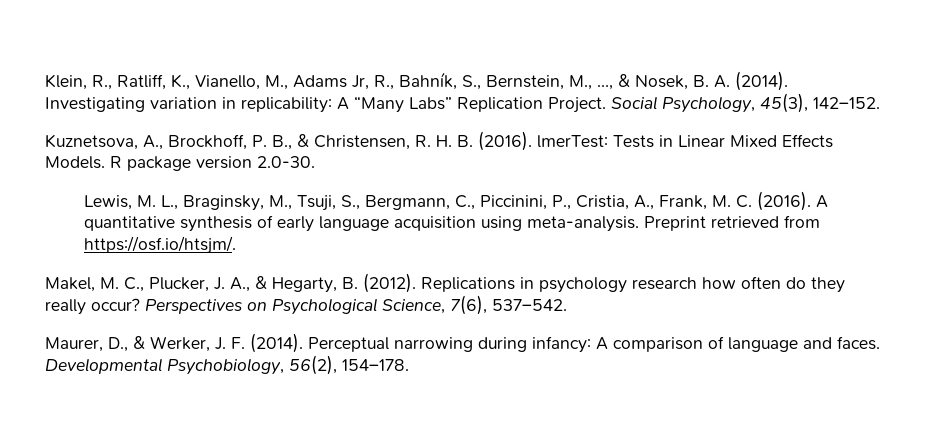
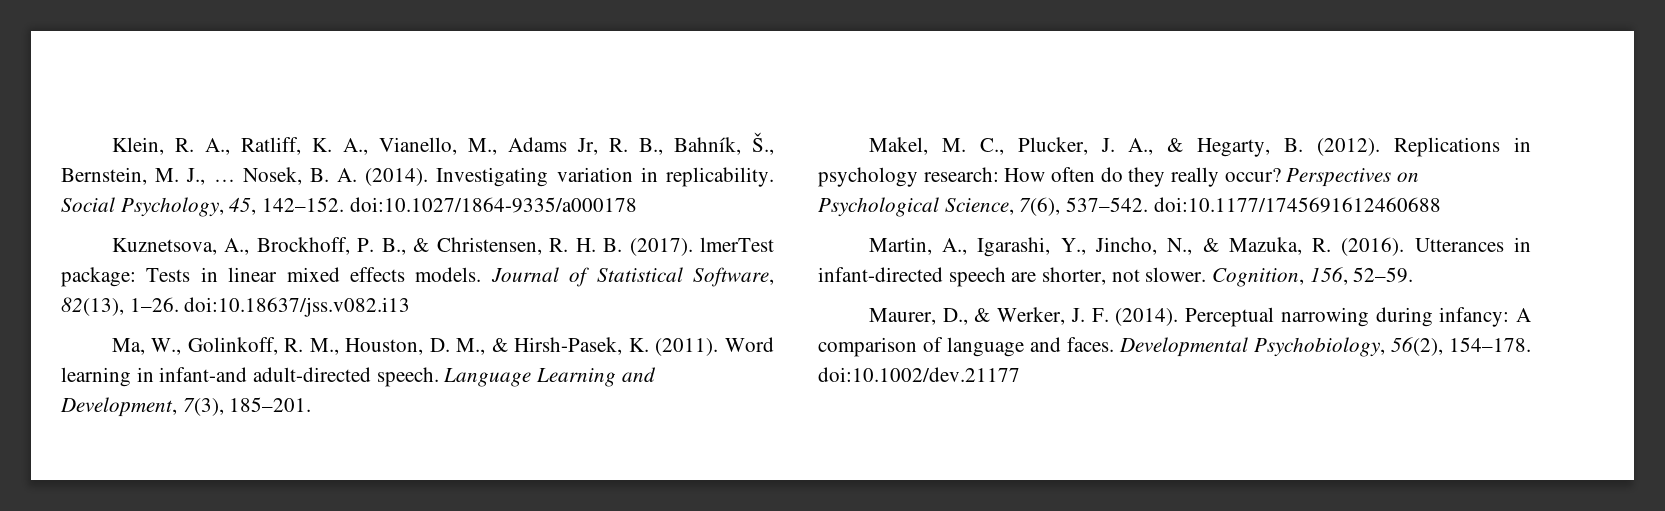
[92,72,630,90] R., Ratliff, K., Vianello, M., Adams Jr, R., Bahník, S., Bernstein, M., …, & -> [174,132,774,155] [61,167,235,185] R. A., Ratliff, K. A., Vianello, M., Adams Jr, R. B., Bahník, Š., Bernstein, M. J., …
[241,96,606,113] replicability: A “Many Labs” Replication Project. -> [666,167,774,187] replicability.
[760,93,808,113] 45(3), -> [229,197,257,215] 45,
(880, 103) none -> [349,197,637,213] doi:10.1027/1864-9335/a000178
[478,131,833,151] [45,156,315,171] [83,191,828,211] [83,215,820,232] [83,236,236,254] (2016). lmerTest: Tests in Linear Mixed Effects Models. R package version 2.0-30. // Lewis, M. L., Braginsky, M., Tsuji, S., Bergmann, C., Piccinini, P., Cristia, A., Frank, M. C. (2016). A quantitative synthesis of early language acquisition using meta-analysis. Preprint retrieved from https://osf.io/htsjm/. -> [629,237,774,256] [61,267,774,287] [61,297,411,317] [111,337,774,356] [61,367,656,387] [60,397,312,417] (2017). lmerTest package: Tests in linear mixed effects models. Journal of Statistical Software, 82(13), 1–26. doi:10.18637/jss.v082.i13 // Ma, W., Golinkoff, R. M., Houston, D. M., & Hirsh-Pasek, K. (2011). Word learning in infant-and adult-directed speech. Language Learning and Development, 7(3), 185–201.
[632,277,736,290] research how -> [923,167,1046,182] research: How
(567, 305) none -> [1153,197,1441,213] [868,237,1531,257] [818,267,1414,287] doi:10.1177/1745691612460688 // Martin, A., Igarashi, Y., Jincho, N., & Mazuka, R. (2016). Utterances in infant-directed speech are shorter, not slower. Cognition, 156, 52–59.
(409, 365) none -> [818,367,1020,382] doi:10.1002/dev.21177

